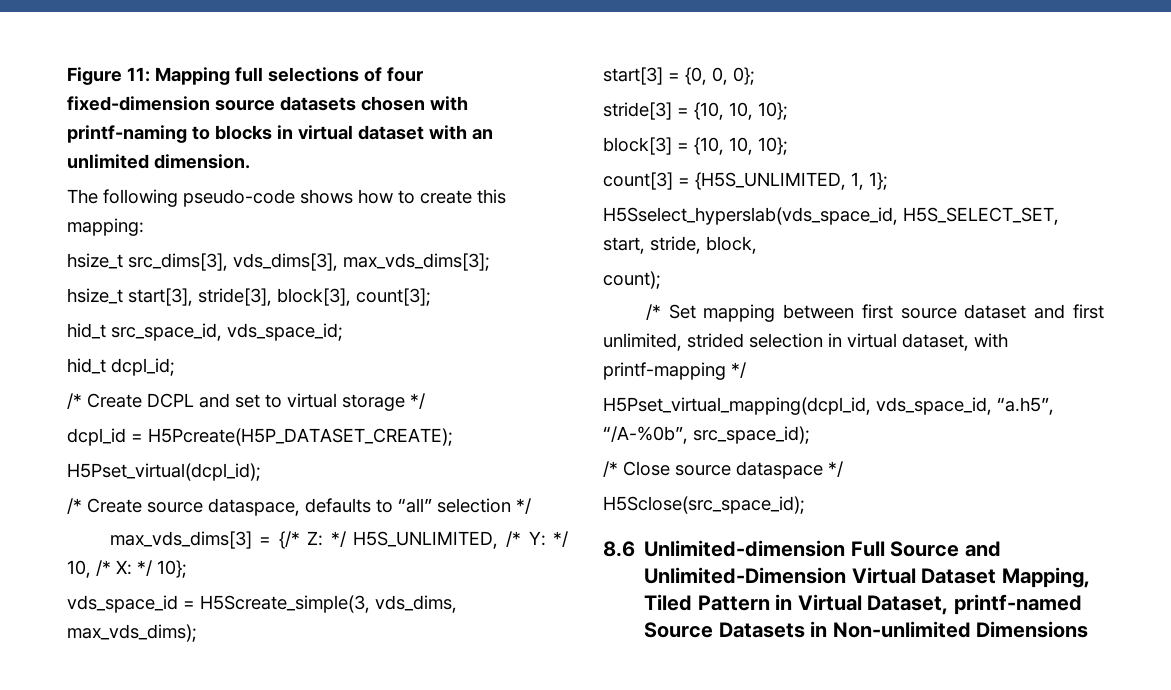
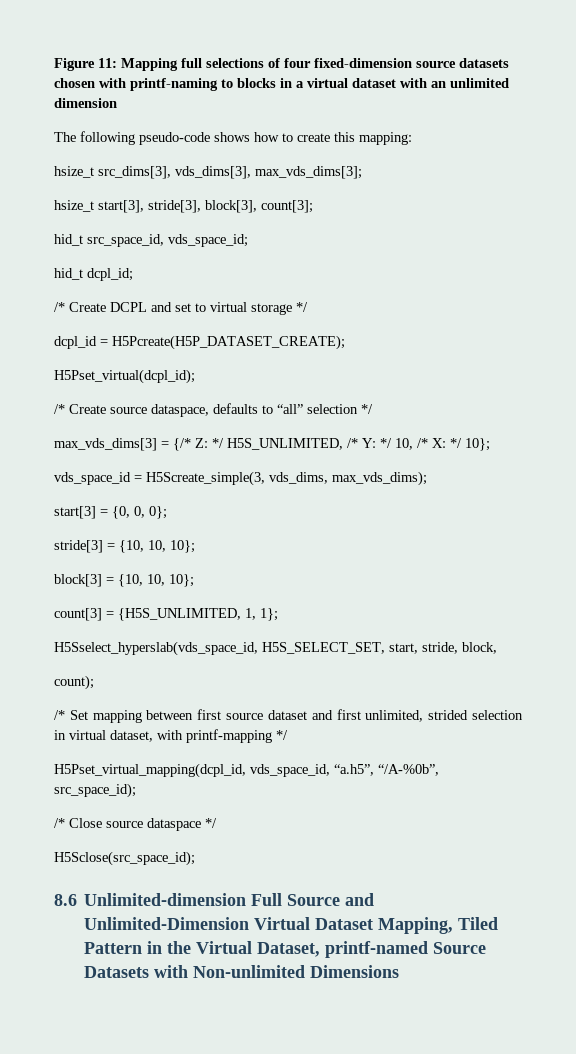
(293, 132) none -> [296,81,304,88] a
[154,154,250,169] dimension. -> [54,98,117,108] dimension
(793, 602) none -> [167,941,192,954] the
[810,621,828,637] in -> [154,965,189,978] with

